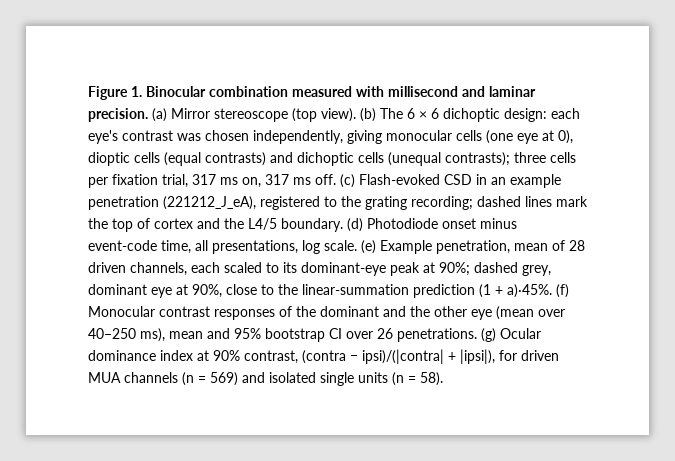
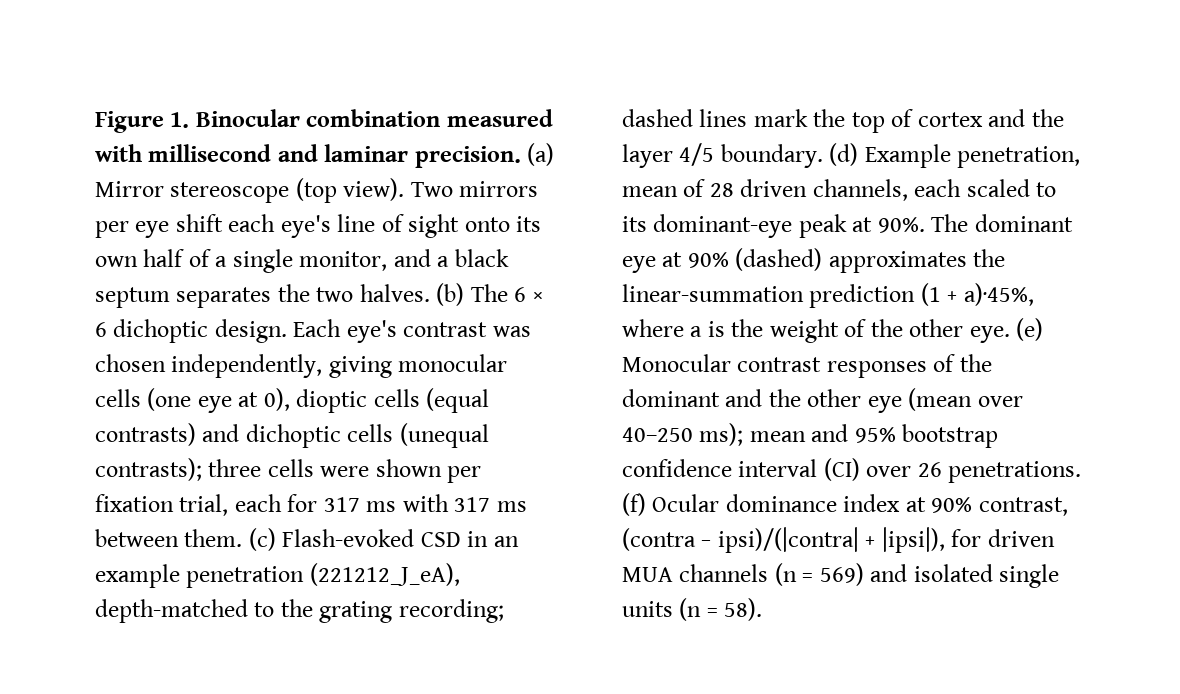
(356, 115) none -> [410,181,539,197] [95,214,542,238] [95,249,509,273] [95,284,430,308] Two mirrors per eye shift each eye's line of sight onto its own half of a single monitor, and a black septum separates the two halves.
[504,108,580,122] design: each -> [214,319,342,343] design. Each
(576, 157) none -> [320,459,442,477] were shown
[192,174,336,188] 317 ms on, 317 ms off. -> [234,494,527,512] [95,529,243,547] each for 317 ms with 317 ms between them.
[260,196,320,210] registered -> [95,599,248,623] depth-matched
[248,218,517,232] [88,240,376,254] L4/5 boundary. (d) Photodiode onset minus event-code time, all presentations, log scale. (e) -> [622,143,859,168] layer 4/5 boundary. (d)
[439,262,551,276] [88,284,274,298] 90%; dashed grey, dominant eye at 90%, close to -> [877,214,1073,233] [622,248,967,273] 90%. The dominant eye at 90% (dashed) approximates
[507,284,569,298] a)·45%. (f) -> [963,283,1034,306] [622,318,1044,343] a)·45%, where a is the weight of the other eye. (e)
[140,328,165,342] ms), -> [699,423,744,446] ms);
[329,328,342,339] CI -> [622,458,860,481] confidence interval (CI)
[481,328,496,342] (g) -> [622,493,646,516] (f)

